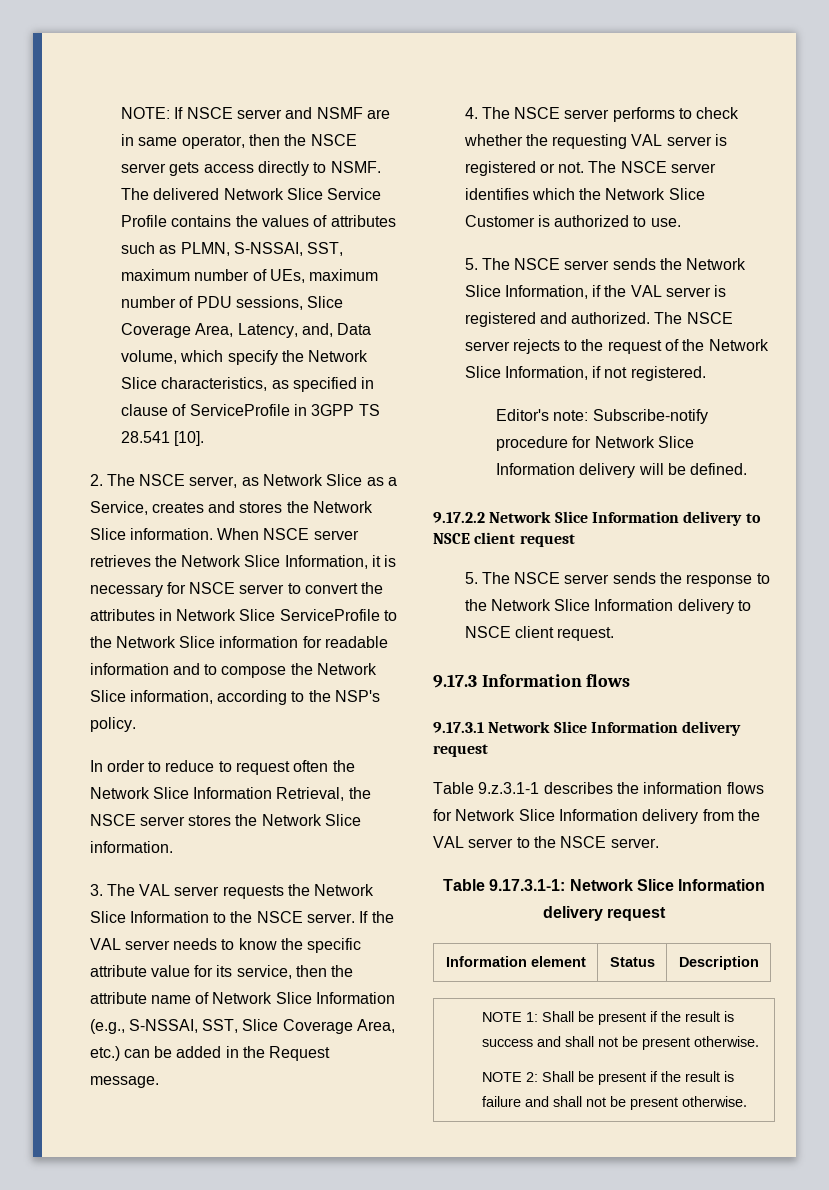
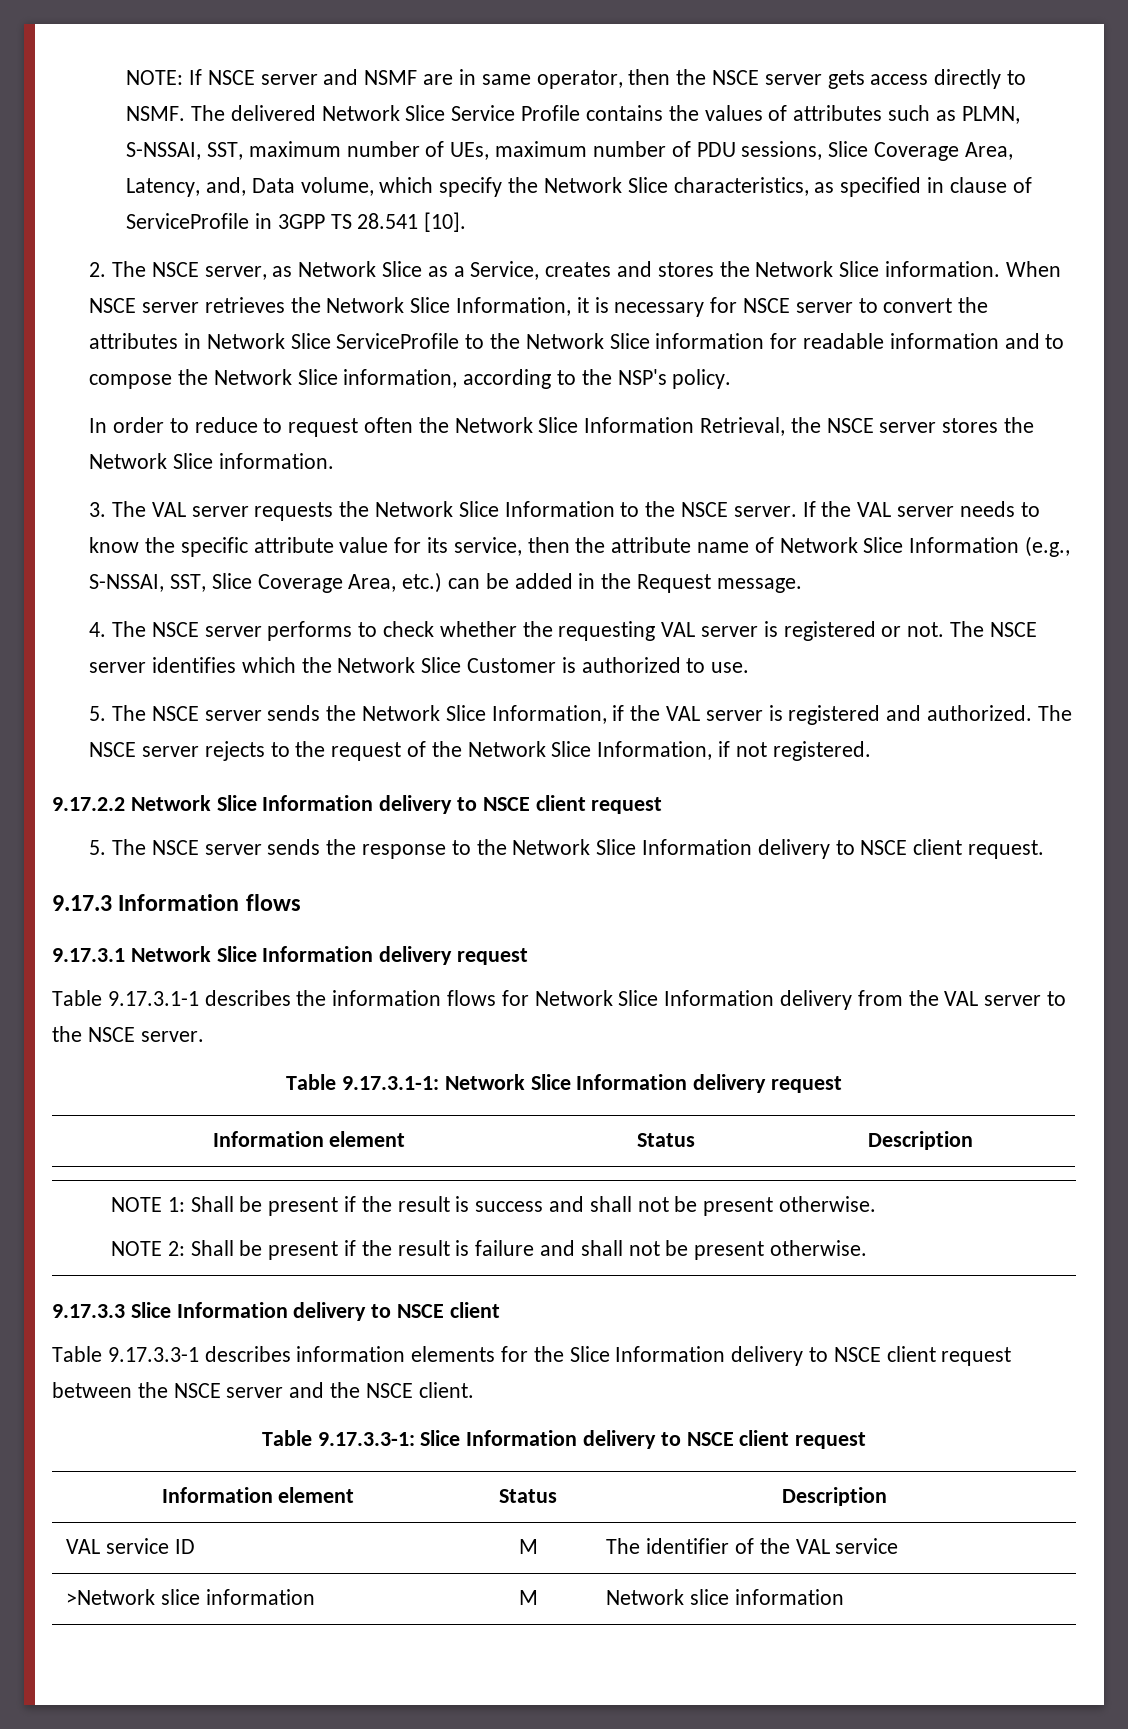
[495,409,708,424] [495,436,694,451] [495,463,748,478] // Editor's note: Subscribe-notify procedure for Network Slice Information delivery will be defined. -> (871, 751) none
[478,782,540,794] 9.z.3.1-1 -> [107,991,199,1006] 9.17.3.1-1
(748, 1101) none -> [52,1302,500,1321] [52,1346,1012,1366] [52,1382,474,1398] [261,1430,867,1449] [161,1487,355,1503] [498,1489,557,1503] [781,1487,887,1506] [66,1538,196,1554] [518,1539,538,1554] [606,1538,899,1554] [66,1589,316,1605] [518,1590,538,1605] [606,1589,845,1605] // 9.17.3.3 Slice Information delivery to NSCE client // Table 9.17.3.3-1 describes information elements for the Slice Information delivery to NSCE client request between the NSCE server and the NSCE client. // Table 9.17.3.3-1: Slice Information delivery to NSCE client request // Information element | Status | Description // VAL service ID | M | The identifier of the VAL service // >Network slice information | M | Network slice information

